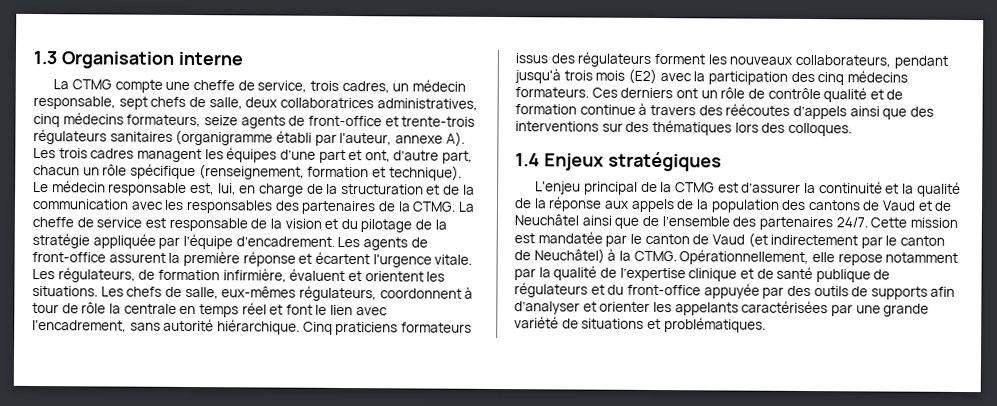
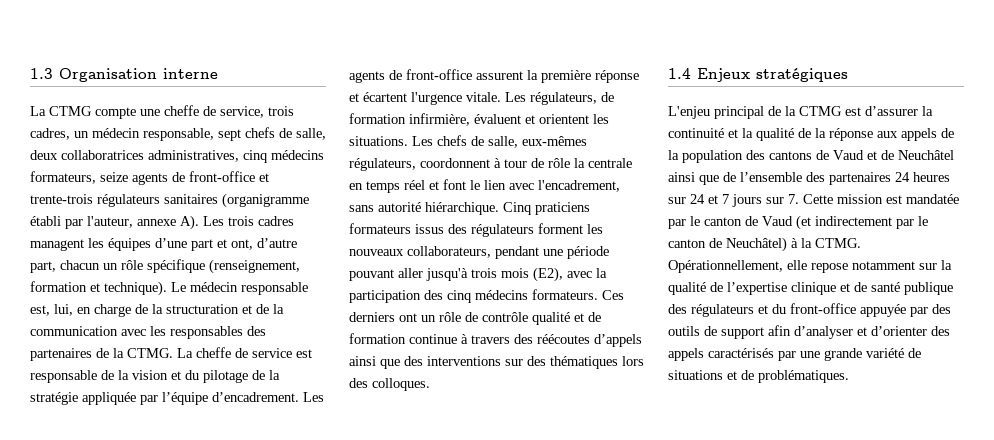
(948, 62) none -> [543,246,609,259] [349,268,423,281] une période pouvant aller
[627,68,657,85] (E2) -> [533,267,563,282] (E2),
[835,217,868,228] 24/7. -> [895,172,950,182] [668,194,799,207] 24 heures sur 24 et 7 jours sur 7.
[514,268,536,281] par -> [919,263,937,270] sur
[873,269,891,280] de -> [668,304,687,314] des
[870,286,928,300] supports -> [721,327,764,339] support
[599,300,829,316] orienter les appelants caractérisées -> [871,326,950,336] [668,348,774,361] d’orienter des appels caractérisés
(661, 324) none -> [741,370,754,380] de

